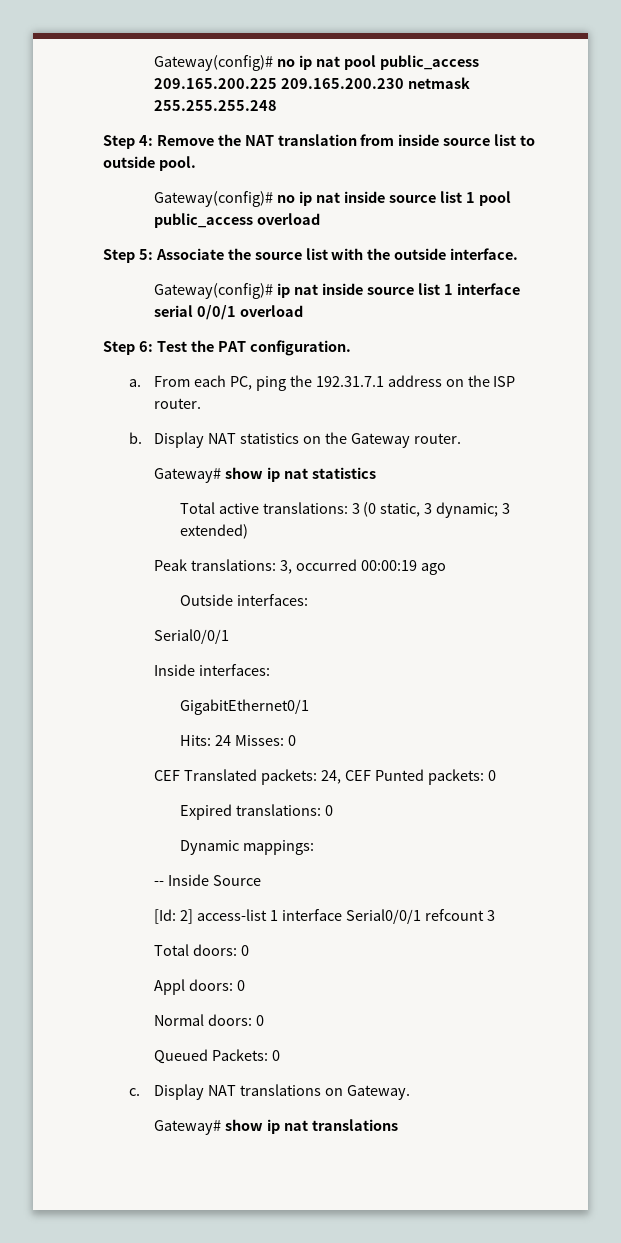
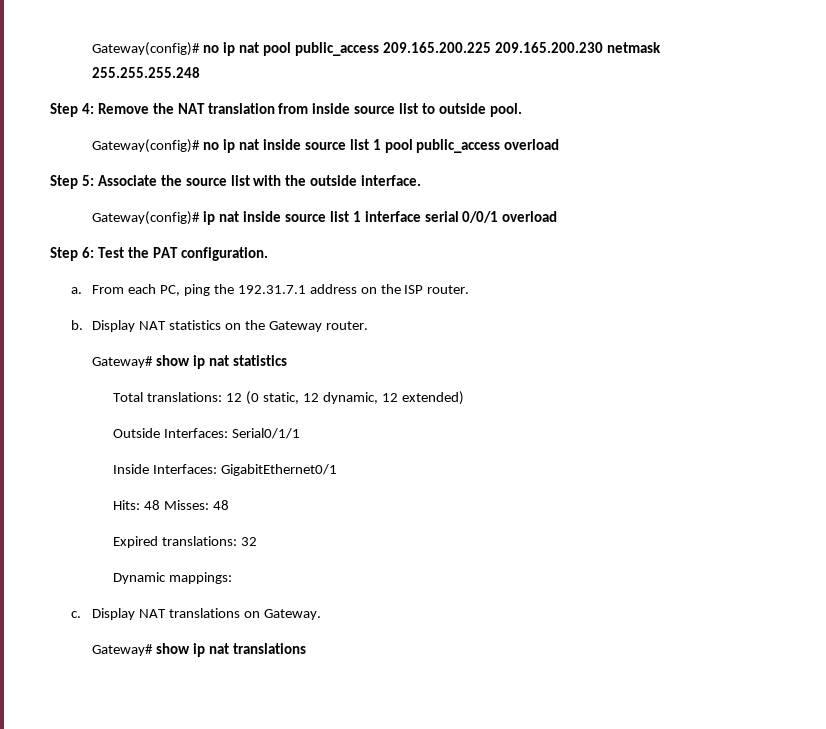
[218,502,511,518] [179,524,248,539] [154,559,446,575] active translations: 3 (0 static, 3 dynamic; 3 extended) // Peak translations: 3, occurred 00:00:19 ago -> [147,391,464,405] translations: 12 (0 static, 12 dynamic, 12 extended)
[236,594,308,606] [154,629,230,644] [154,664,271,676] interfaces: // Serial0/0/1 // Inside interfaces: // -> [164,428,301,439] [113,464,218,474] Interfaces: Serial0/1/1 // Inside Interfaces:
[214,735,296,746] [154,769,496,785] 24 Misses: 0 // CEF Translated packets: 24, CEF Punted packets: 0 -> [144,500,230,510] 48 Misses: 48
[324,805,333,816] 0 -> [241,537,258,546] 32
[154,874,262,886] [154,909,495,924] [154,944,250,956] [154,979,246,995] [154,1014,265,1026] [154,1049,281,1064] // -- Inside Source // [Id: 2] access-list 1 interface Serial0/0/1 refcount 3 // Total doors: 0 // Appl doors: 0 // Normal doors: 0 // Queued Packets: 0 -> (233, 578) none

